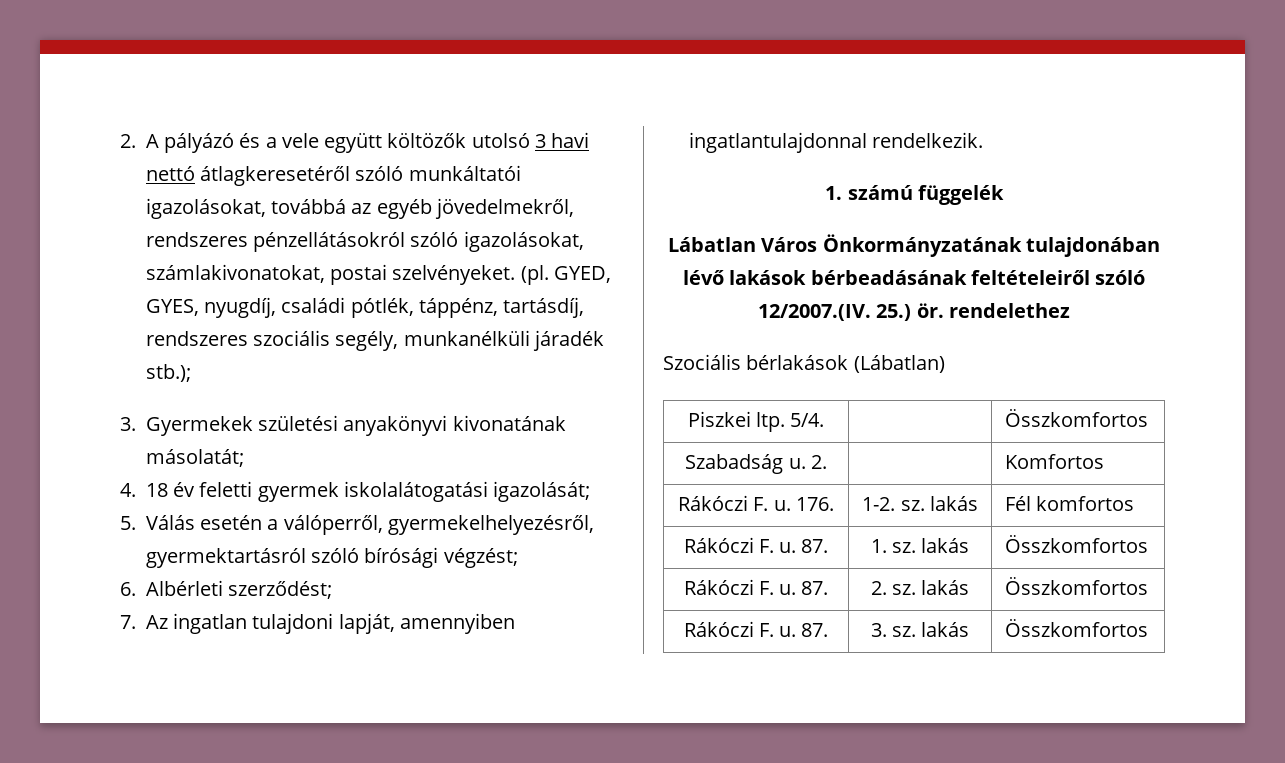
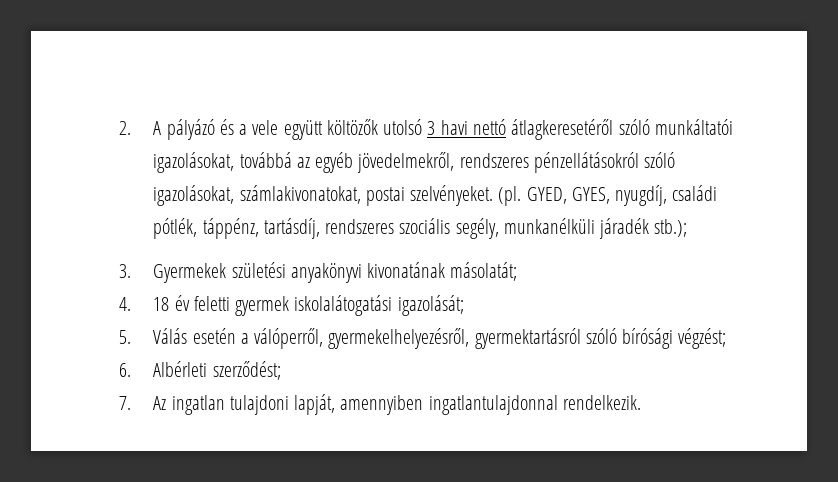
[825,185,1004,205] [668,234,1160,257] [682,270,1146,285] [758,303,1070,321] [663,354,945,373] [687,411,825,432] [1005,409,1149,427] [685,454,827,474] [1005,454,1105,469] [678,495,834,511] [862,496,978,511] [1005,496,1135,511] [683,537,829,553] [870,538,970,553] [1005,535,1149,553] [683,579,829,595] [870,580,970,595] [1005,577,1149,595] [683,621,829,637] [870,622,970,637] [1005,619,1149,637] // 1. számú függelék // Lábatlan Város Önkormányzatának tulajdonában lévő lakások bérbeadásának feltételeiről szóló 12/2007.(IV. 25.) ör. rendelethez // Szociális bérlakások (Lábatlan) // Piszkei ltp. 5/4. | | Összkomfortos // Szabadság u. 2. | | Komfortos // Rákóczi F. u. 176. | 1-2. sz. lakás | Fél komfortos // Rákóczi F. u. 87. | 1. sz. lakás | Összkomfortos // Rákóczi F. u. 87. | 2. sz. lakás | Összkomfortos // Rákóczi F. u. 87. | 3. sz. lakás | Összkomfortos -> (641, 402) none

